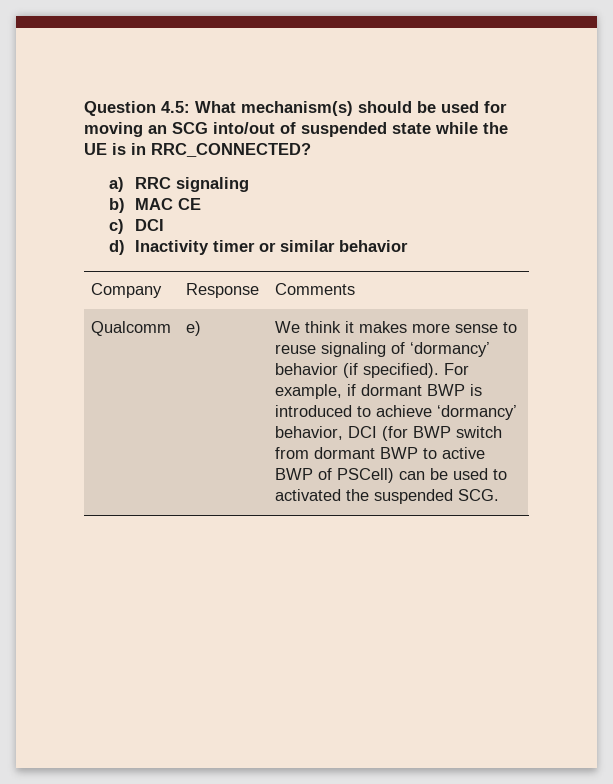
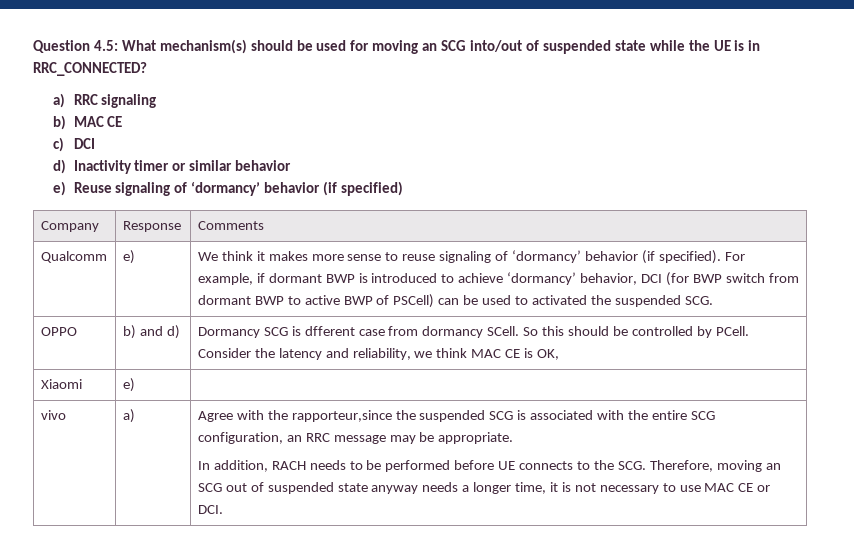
(408, 246) none -> [53,181,404,196] // e) Reuse signaling of ‘dormancy’ behavior (if specified)
(500, 495) none -> [40,327,77,336] [122,325,180,339] [197,326,749,338] [197,348,559,360] [40,379,82,389] [122,378,135,392] [40,410,66,420] [122,409,135,423] [197,410,715,422] [197,432,514,444] [197,460,781,472] [197,482,771,494] [197,505,223,514] // OPPO | b) and d) | Dormancy SCG is dfferent case from dormancy SCell. So this should be controlled by PCell. Consider the latency and reliability, we think MAC CE is OK, // Xiaomi | e) | // vivo | a) | Agree with the rapporteur,since the suspended SCG is associated with the entire SCG configuration, an RRC message may be appropriate. // In addition, RACH needs to be performed before UE connects to the SCG. Therefore, moving an SCG out of suspended state anyway needs a longer time, it is not necessary to use MAC CE or DCI.

